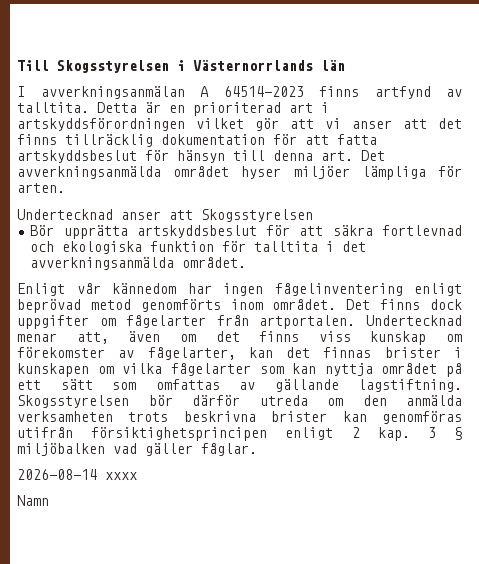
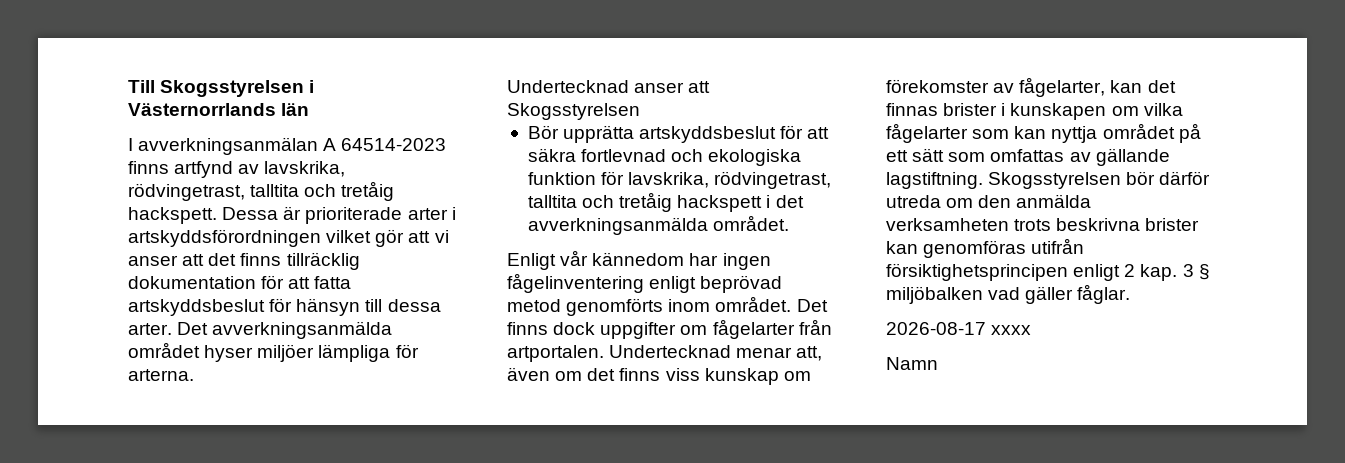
[17,102,313,116] talltita. Detta är en prioriterad art -> [264,161,346,177] [128,181,395,201] [128,206,448,224] lavskrika, rödvingetrast, talltita och tretåig hackspett. Dessa är prioriterade arter
[273,150,353,161] denna art. -> [387,299,441,312] [128,323,172,335] dessa arter.
[17,183,65,193] arten. -> [128,369,194,381] arterna.
[254,241,319,252] talltita -> [628,171,832,189] [527,192,763,212] lavskrika, rödvingetrast, talltita och tretåig hackspett
[17,469,97,480] 2026-08-14 -> [886,322,986,335] 2026-08-17

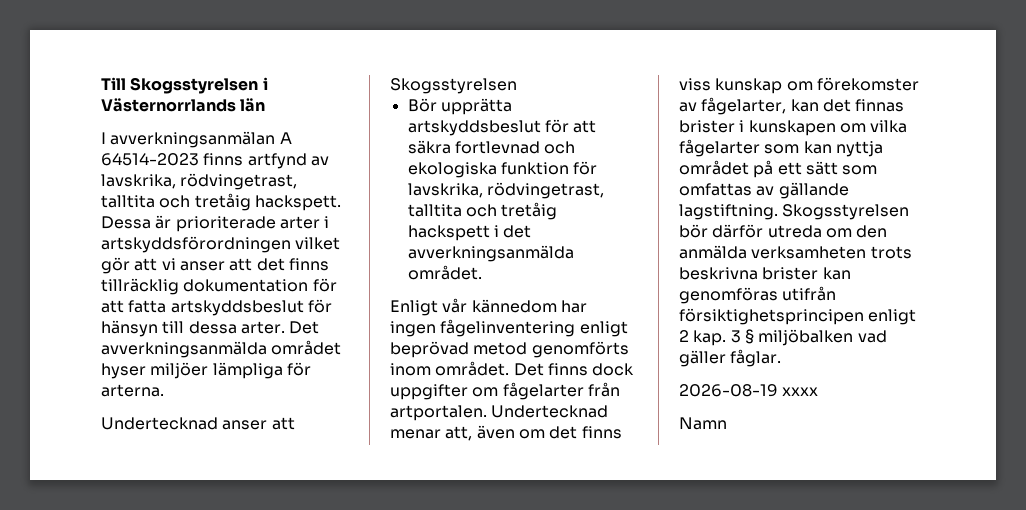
[886,322,986,335] 2026-08-17 -> [679,384,778,397] 2026-08-19

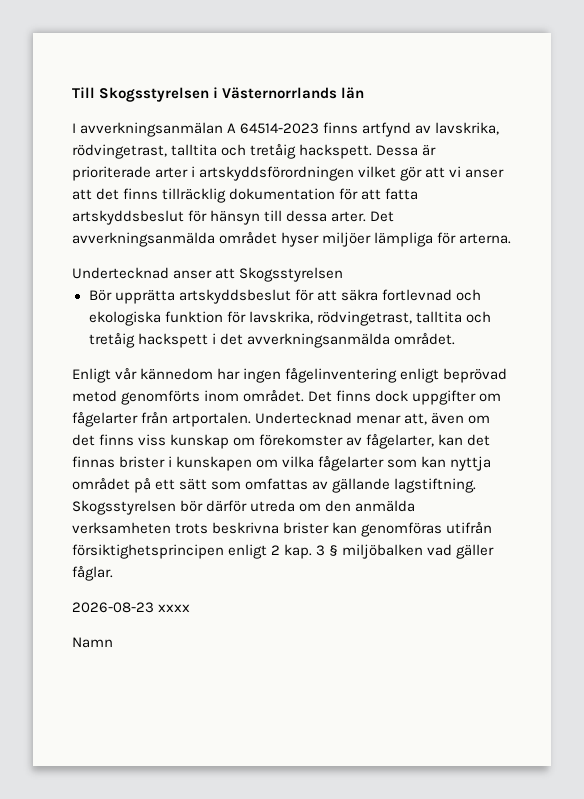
[679,384,778,397] 2026-08-19 -> [72,602,154,613] 2026-08-23

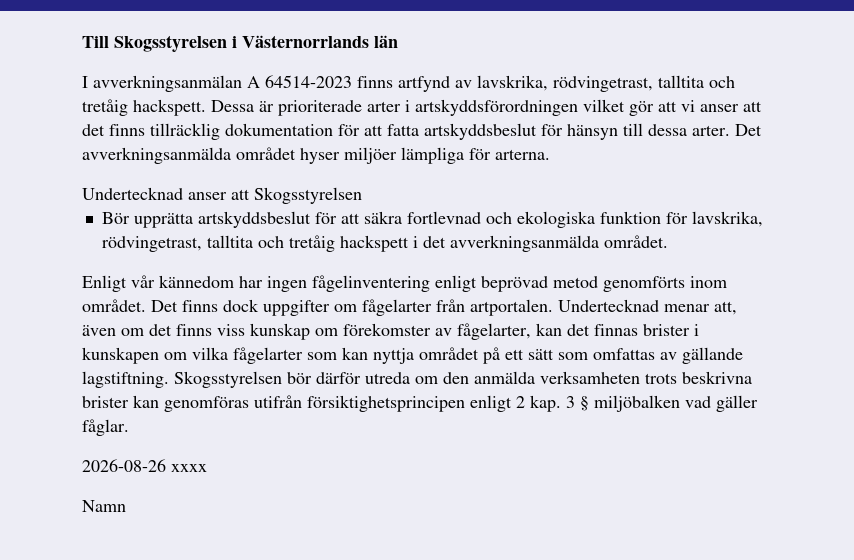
[72,602,154,613] 2026-08-23 -> [82,459,166,472] 2026-08-26

